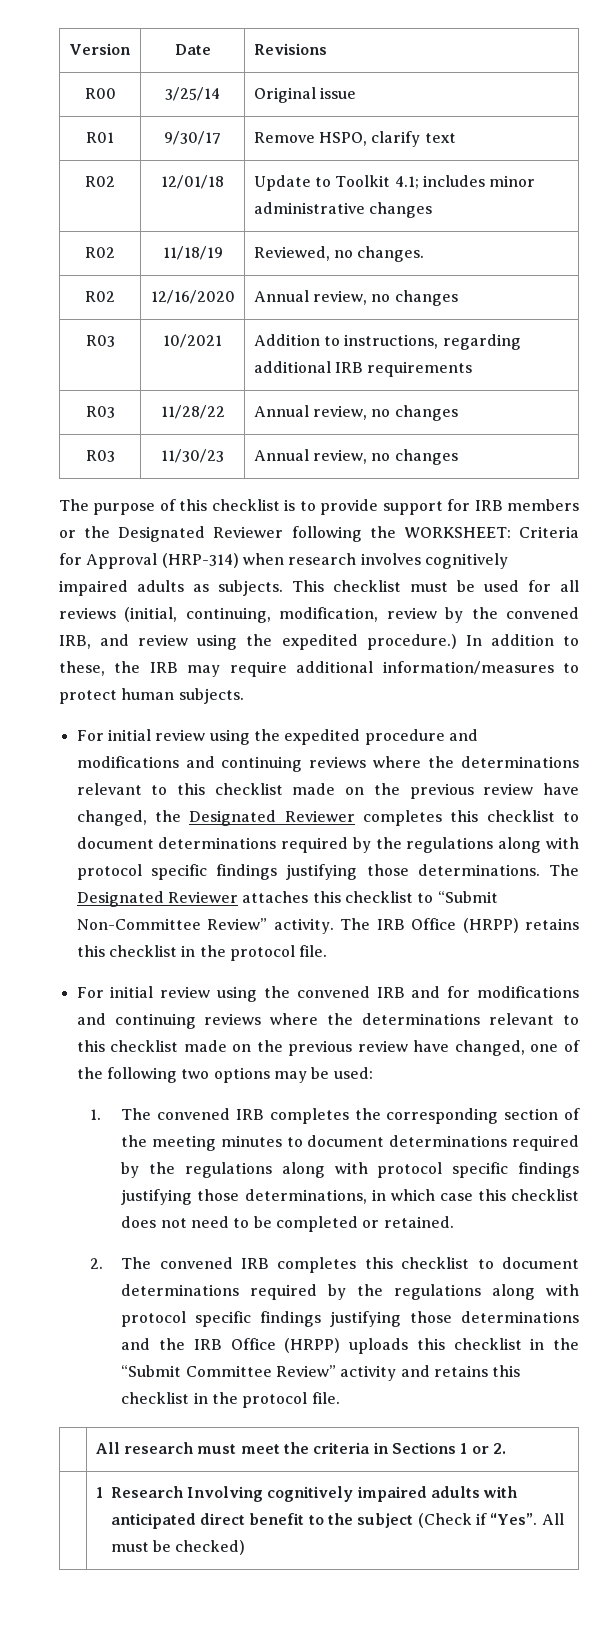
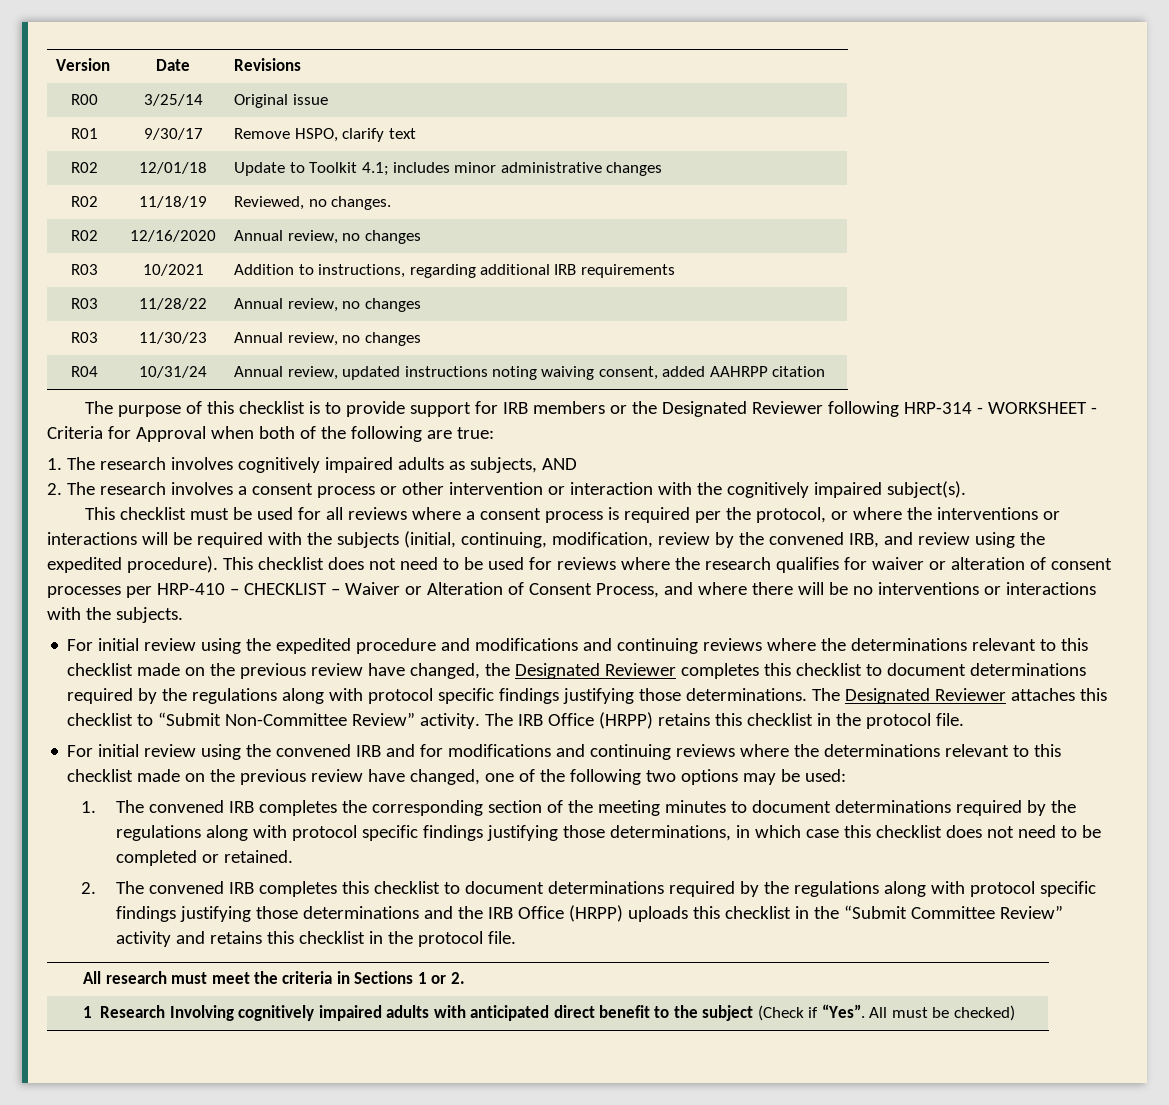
(458, 457) none -> [70,366,98,377] [139,366,207,378] [234,366,826,380] // R04 | 10/31/24 | Annual review, updated instructions noting waiving consent, added AAHRPP citation
[369,526,579,538] [59,553,284,569] the WORKSHEET: Criteria for Approval (HRP-314) when -> [903,402,1097,414] [47,426,494,442] [47,457,95,470] HRP-314 - WORKSHEET - Criteria for Approval when both of the following are true: // 1. The
[218,580,283,596] subjects. -> [469,457,577,473] [47,481,966,498] subjects, AND // 2. The research involves a consent process or other intervention or interaction with the cognitively impaired subject(s). //
(116, 613) none -> [411,507,1060,523] [47,532,399,548] where a consent process is required per the protocol, or where the interventions or interactions will be required with the subjects
[366,634,579,650] [59,661,579,677] [59,688,175,704] procedure.) In addition to these, the IRB may require additional information/measures to protect human -> [126,556,1112,573] [47,582,1096,598] [47,607,111,620] procedure). This checklist does not need to be used for reviews where the research qualifies for waiver or alteration of consent processes per HRP-410 – CHECKLIST – Waiver or Alteration of Consent Process, and where there will be no interventions or interactions with the

